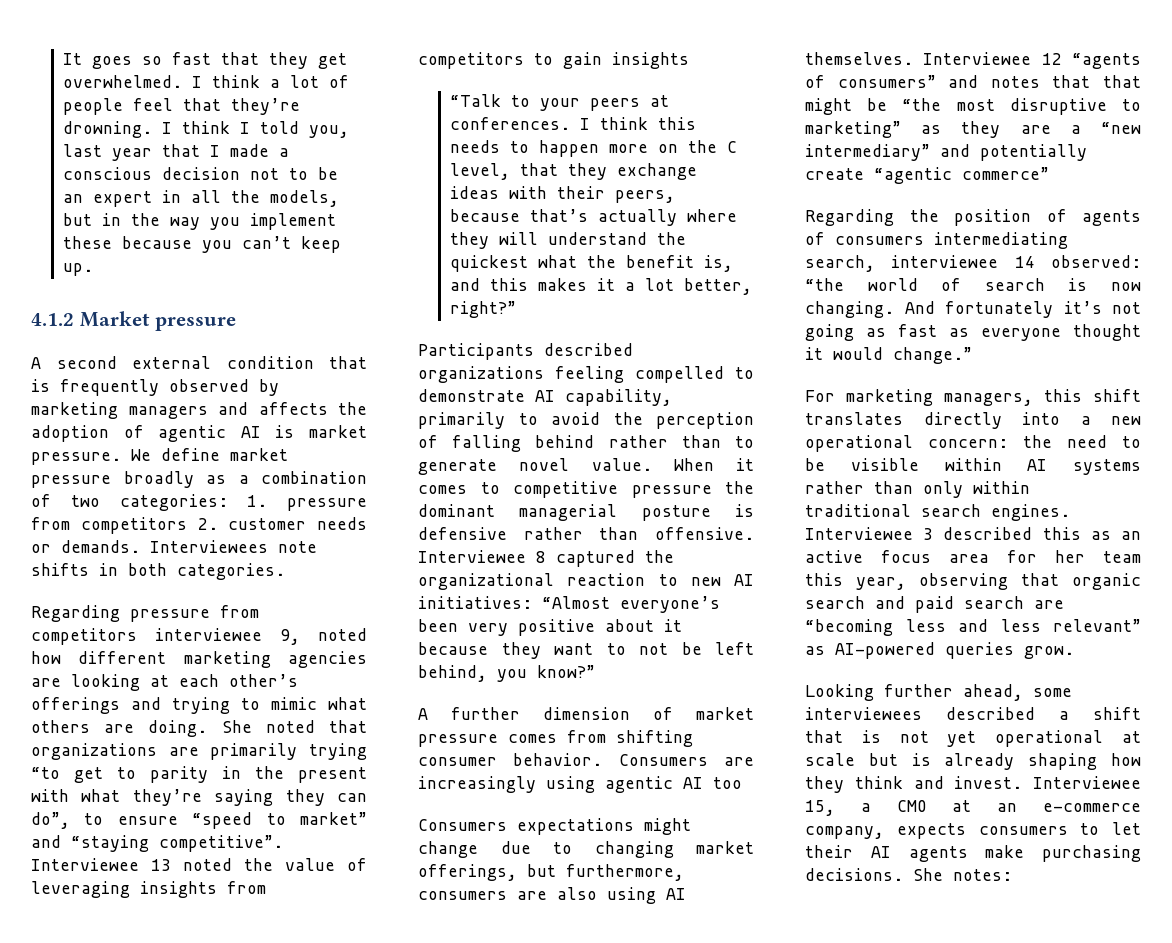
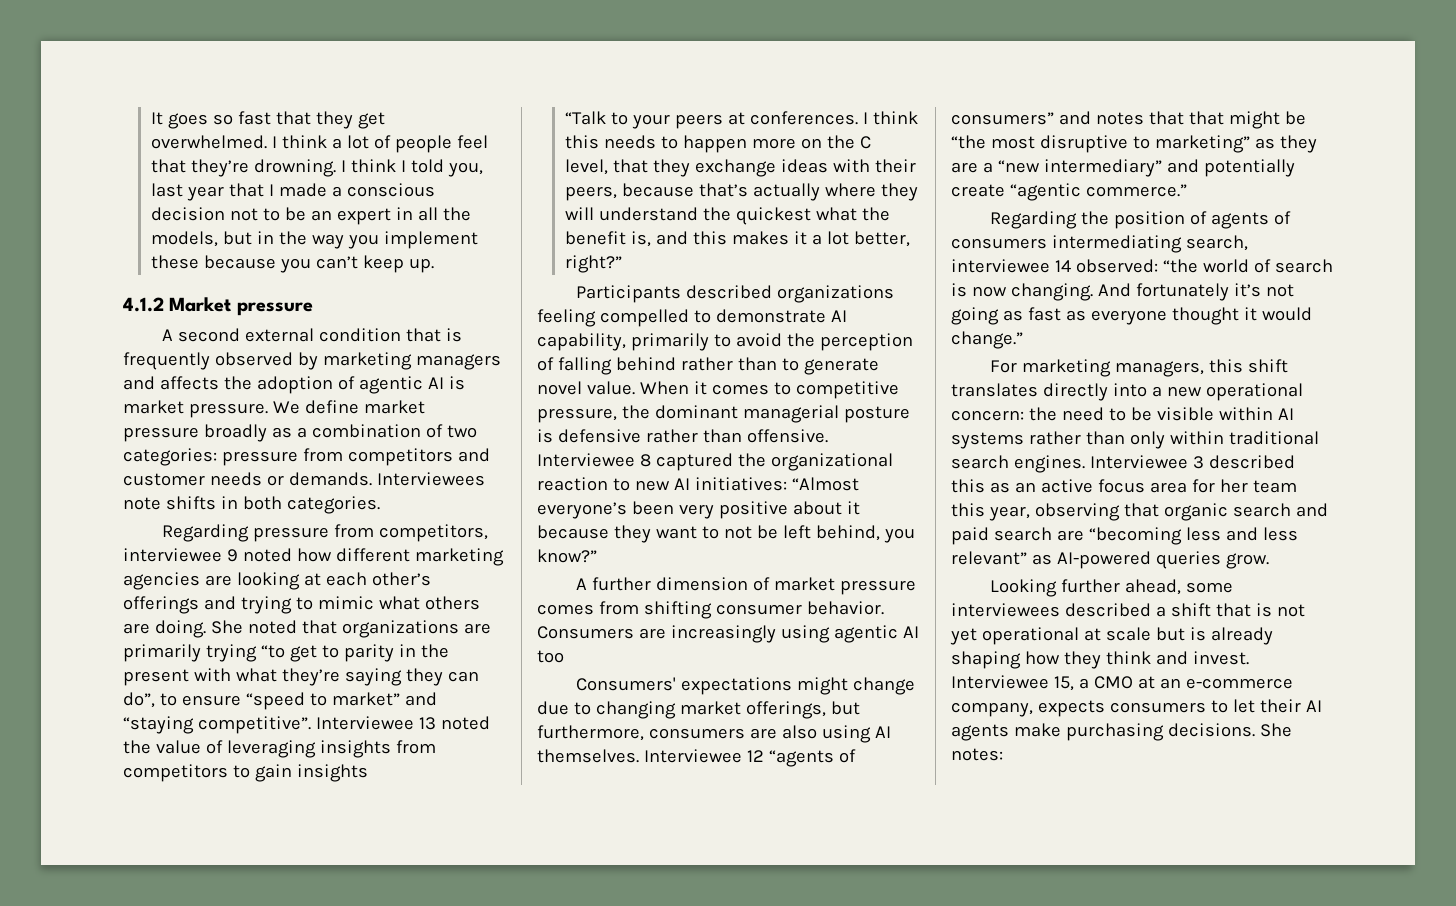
[247,495,367,511] [31,517,218,534] 1. pressure from competitors 2. -> [221,448,490,466] pressure from competitors and
[31,628,300,645] competitors interviewee 9, -> [379,524,489,542] [123,548,238,562] competitors, interviewee 9
[631,485,712,498] pressure -> [537,408,617,423] pressure,
[418,819,507,831] Consumers -> [576,677,677,691] Consumers'
[962,167,1049,180] commerce” -> [1085,184,1187,197] commerce.”

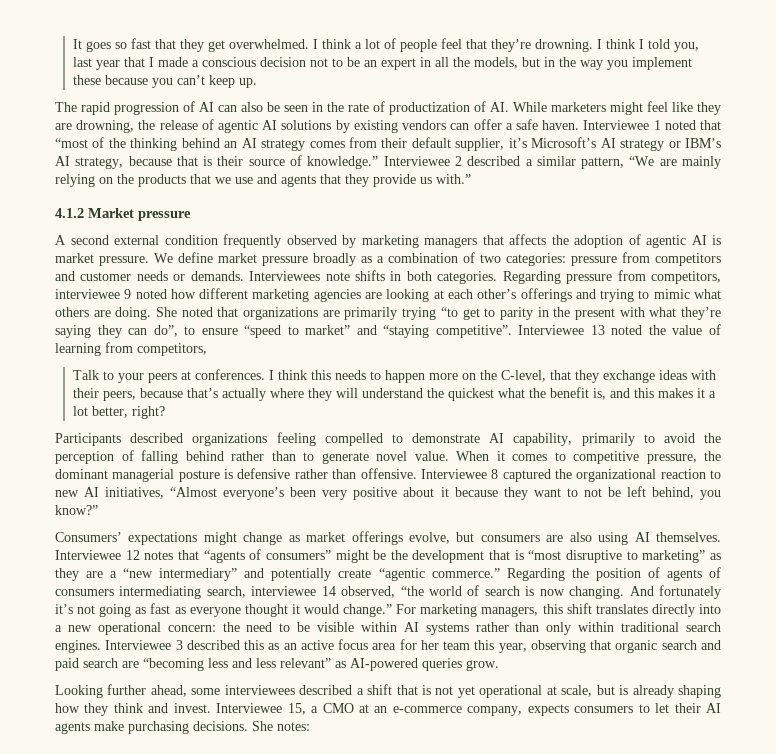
(435, 265) none -> [55,101,721,115] [55,119,722,133] [55,137,722,151] [55,155,721,169] [55,174,471,187] // The rapid progression of AI can also be seen in the rate of productization of AI. While marketers might feel like they are drowning, the release of agentic AI solutions by existing vendors can offer a safe haven. Interviewee 1 noted that “most of the thinking behind an AI strategy comes from their default supplier, it’s Microsoft’s AI strategy or IBM’s AI strategy, because that is their source of knowledge.” Interviewee 2 described a similar pattern, “We are mainly relying on the products that we use and agents that they provide us with.”
[406,328,463,342] that is -> (218, 240) none
[123,376,155,390] and -> [482,235,504,245] that
(380, 505) // -> (498, 277) none
[226,740,436,758] [123,764,368,782] [565,111,607,125] leveraging insights from competitors to gain insights // “Talk -> [55,342,207,356] [73,370,100,380] learning from competitors, // Talk
[860,136,872,149] [565,159,609,175] C level, -> [501,370,547,382] C-level,
[565,255,623,273] right?” -> [132,406,166,419] right?
[694,477,787,491] initiatives: -> [105,487,165,499] initiatives,
[576,577,917,595] [537,601,884,619] [537,625,919,643] [537,650,564,663] [576,677,916,695] [537,701,860,719] [537,725,644,741] A further dimension of market pressure comes from shifting consumer behavior. Consumers are increasingly using agentic AI too // Consumers' expectations might change due to changing market offerings, but furthermore, -> [55,531,475,545] Consumers’ expectations might change as market offerings evolve, but
(764, 756) none -> [144,550,199,560] notes that
[1058,111,1306,129] [951,135,1035,149] and notes that that might be “the most -> [335,550,562,563] might be the development that is “most
(1187, 190) // -> (500, 573) none
[1075,259,1158,273] observed: -> [341,586,396,598] observed,
(1023, 340) // -> (393, 610) none
[1105,627,1151,641] scale -> [561,685,593,697] scale,

